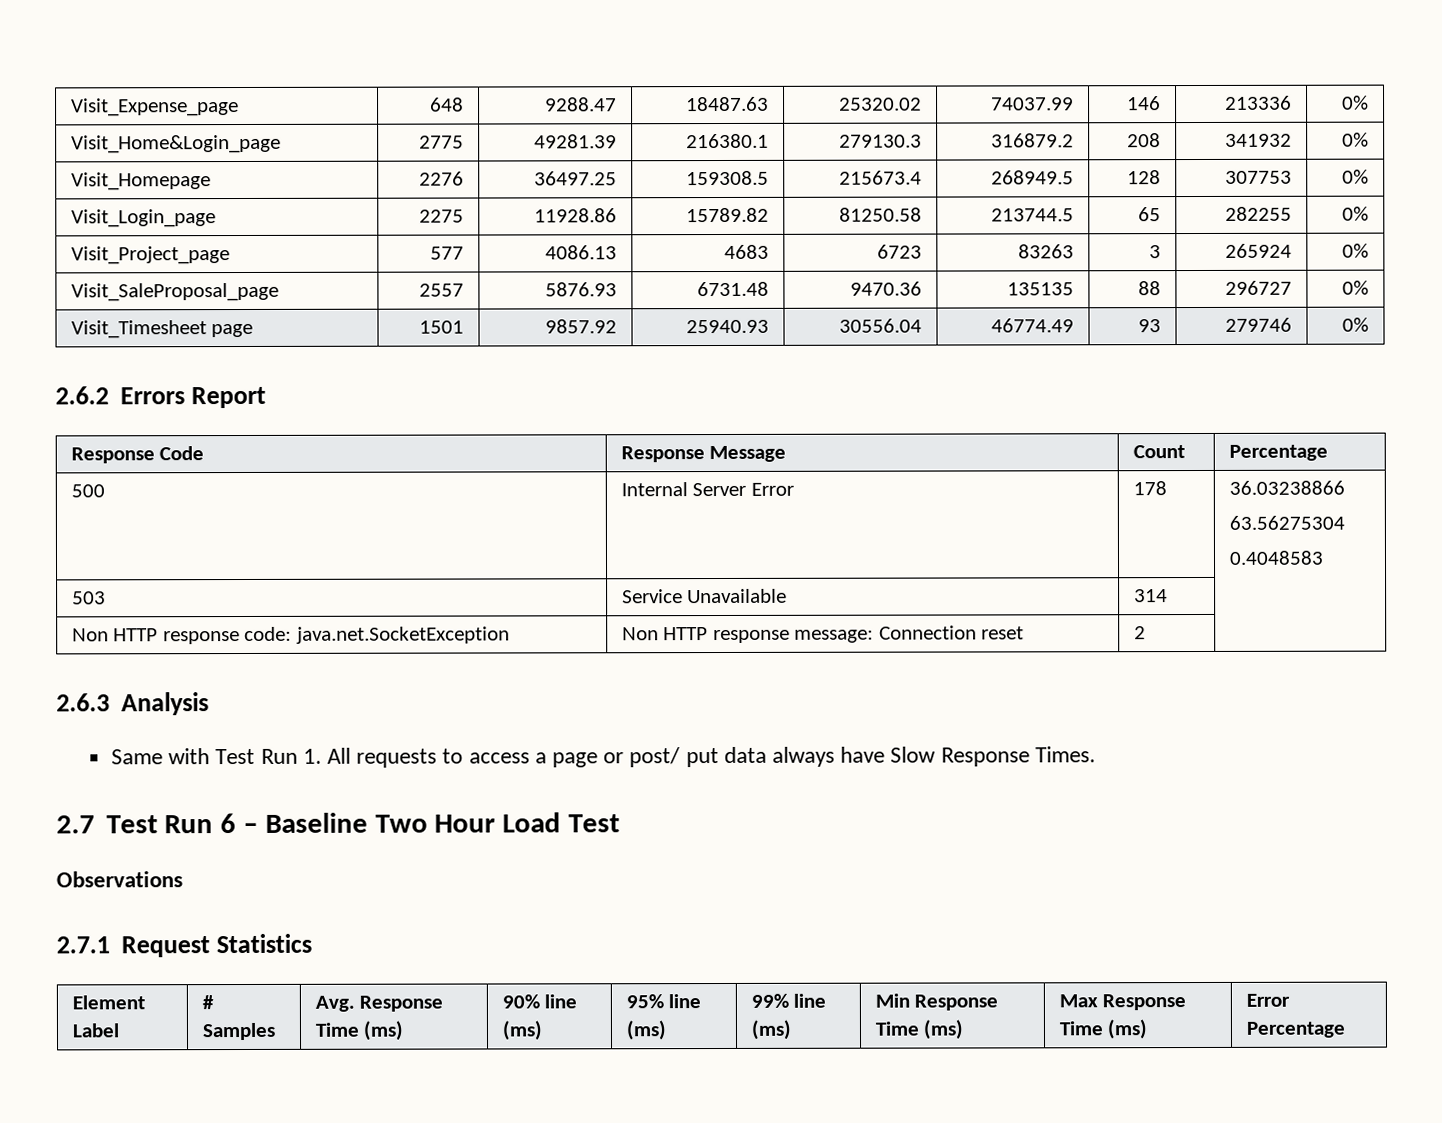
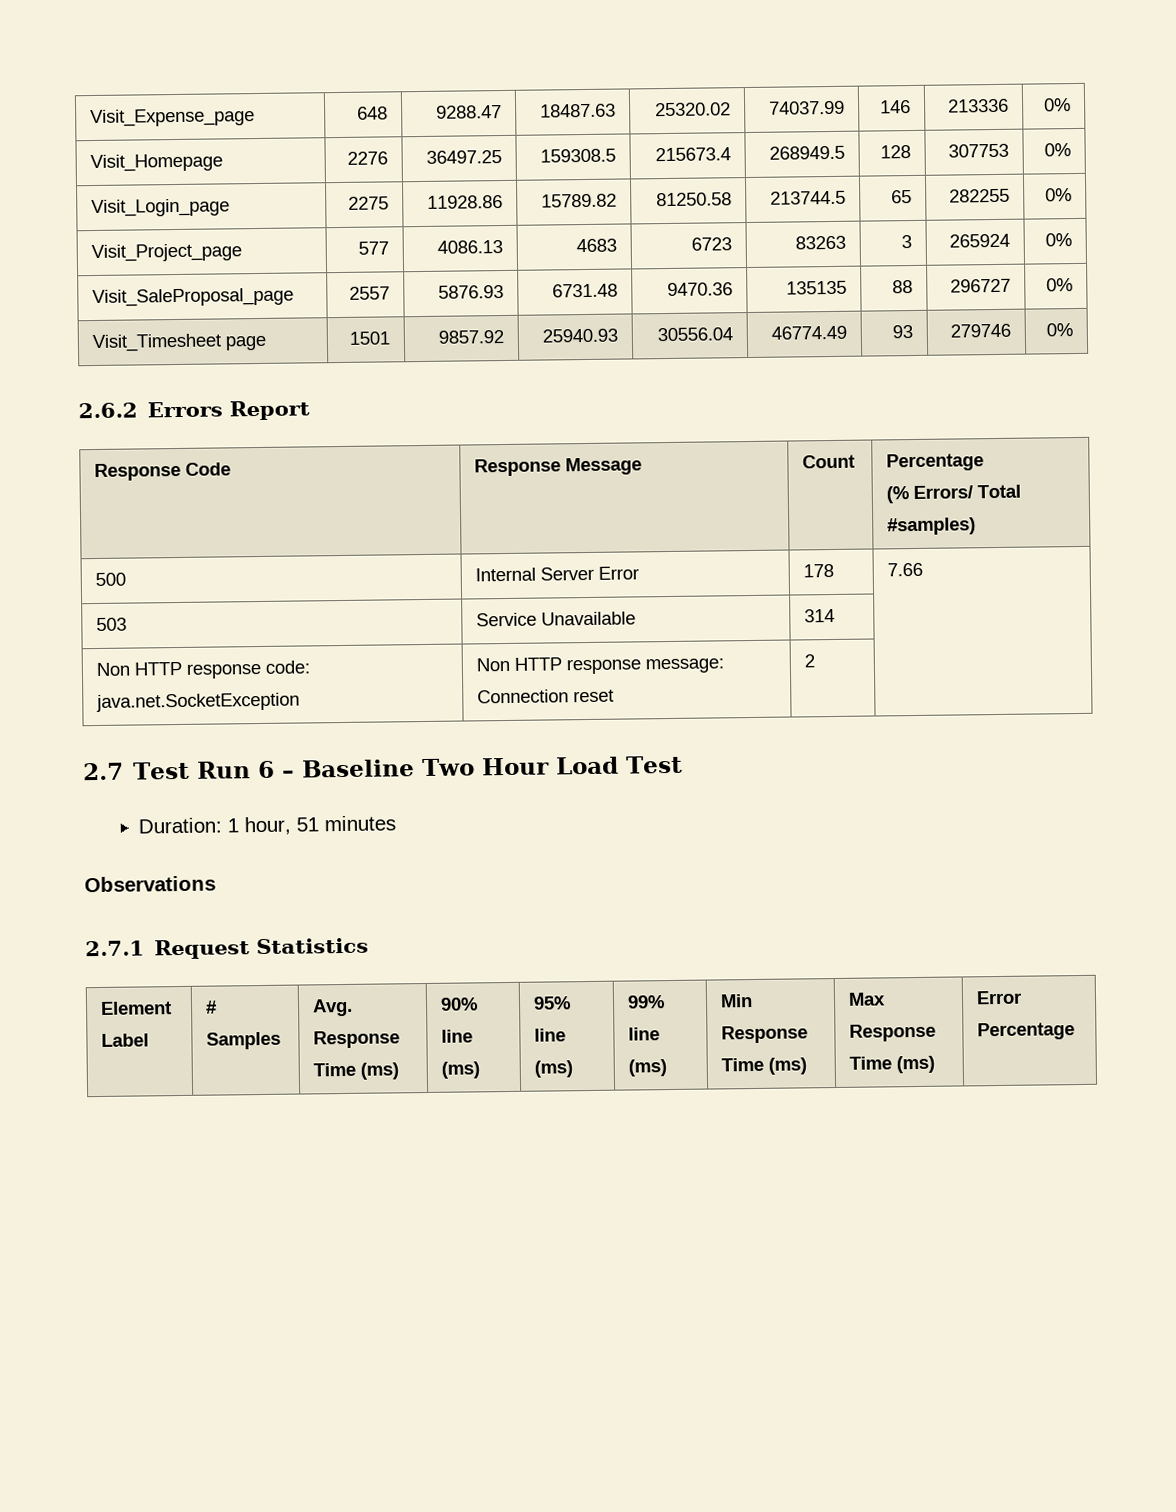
[70,134,281,154] [419,135,465,149] [534,134,618,149] [686,133,770,149] [839,134,923,148] [991,133,1075,148] [1127,133,1162,148] [1225,133,1293,147] [1342,132,1370,147] // Visit_Home&Login_page | 2775 | 49281.39 | 216380.1 | 279130.3 | 316879.2 | 208 | 341932 | 0% -> (1071, 105) none
(1328, 452) none -> [886,484,1022,504] [887,517,977,536] // (% Errors/ Total #samples)
[1228,480,1345,495] [1228,515,1345,530] [1228,550,1324,565] 36.03238866 // 63.56275304 // 0.4048583 -> [887,562,924,577] 7.66
[56,692,209,716] [110,746,1096,768] // 2.6.3 Analysis // Same with Test Run 1. All requests to access a page or post/ put data always have Slow Response Times. -> (816, 661) none
(621, 823) none -> [138,815,397,836] // Duration: 1 hour, 51 minutes

